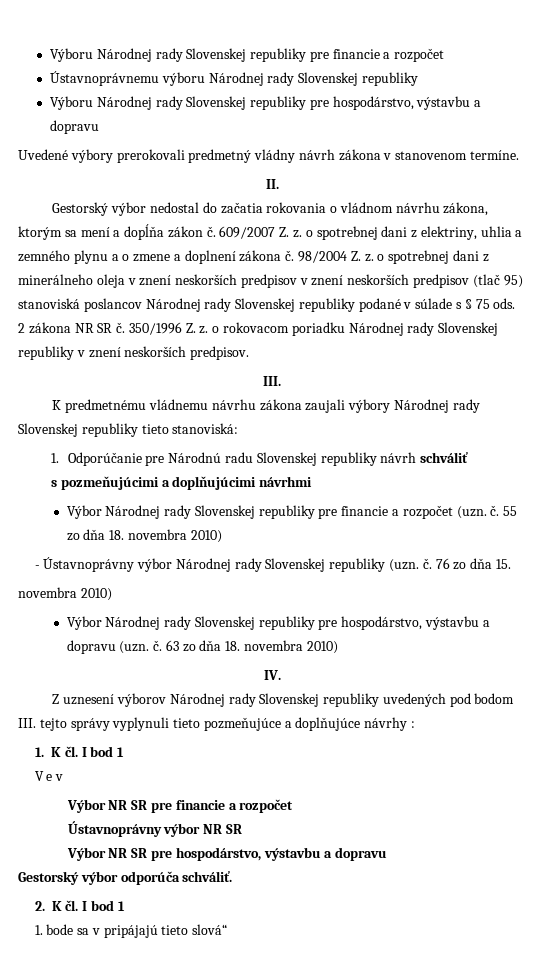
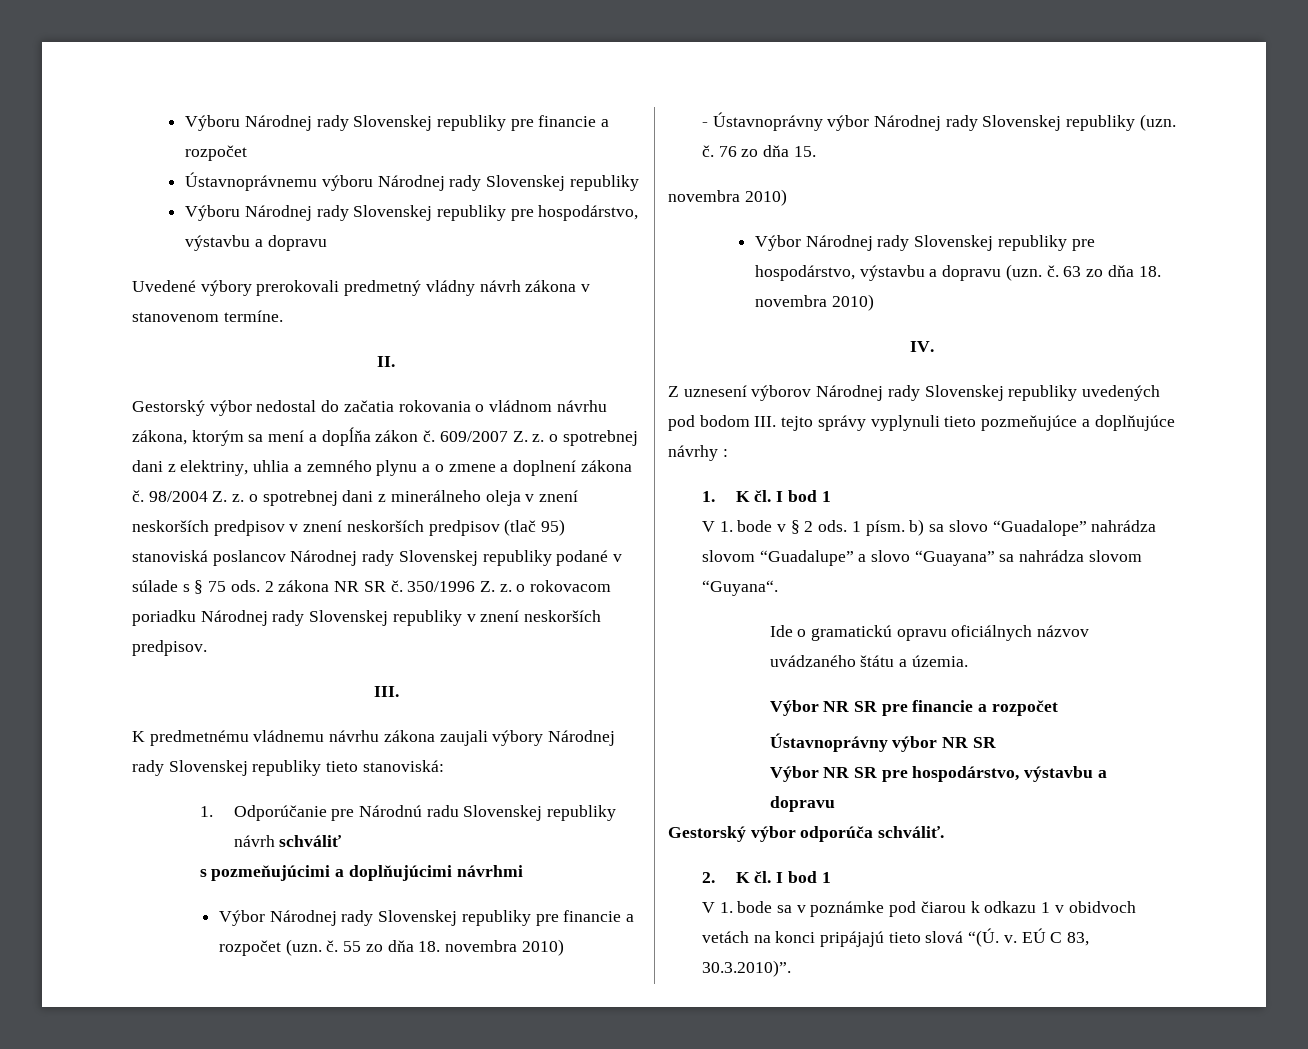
[46,774,64,781] e v -> [719,519,1157,536] [701,550,1142,566] [701,580,778,596] [769,625,1090,641] [769,655,968,667] 1. bode v § 2 ods. 1 písm. b) sa slovo “Guadalope” nahrádza slovom “Guadalupe” a slovo “Guayana” sa nahrádza slovom “Guyana“. // Ide o gramatickú opravu oficiálnych názvov uvádzaného štátu a územia.
(125, 906) none -> [701,902,715,913] V
[103,924,228,938] pripájajú tieto slová“ -> [810,901,1136,917] [701,928,1090,947] [701,960,791,977] poznámke pod čiarou k odkazu 1 v obidvoch vetách na konci pripájajú tieto slová “(Ú. v. EÚ C 83, 30.3.2010)”.

